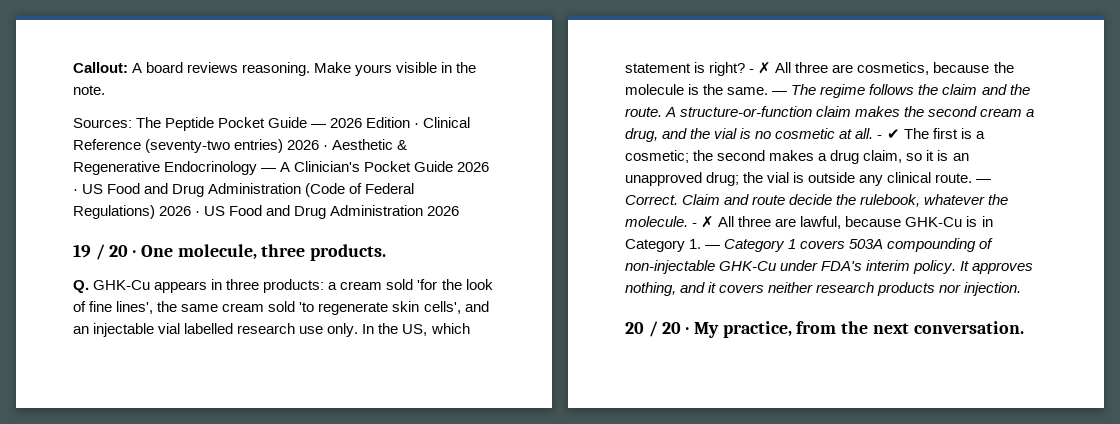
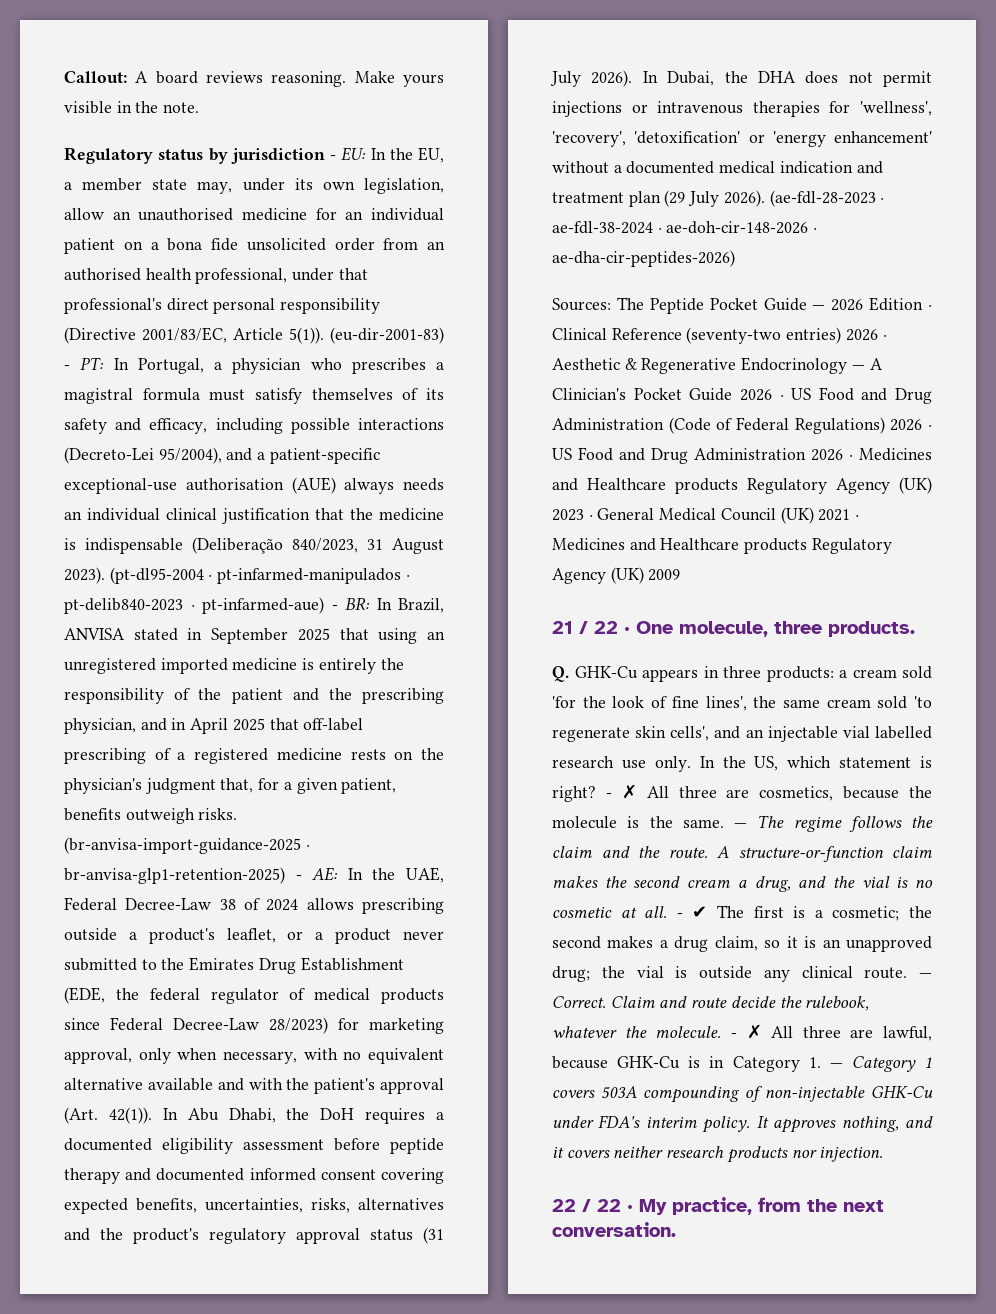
(105, 90) none -> [64,147,444,164] [64,178,444,194] [64,208,445,221] [64,238,445,254] [64,268,368,284] [64,298,381,314] [64,327,444,344] [64,357,444,374] [64,388,444,404] [64,418,444,434] [64,447,380,464] [64,477,444,494] [64,508,444,524] [64,537,444,554] [64,567,410,584] [64,597,444,614] [64,628,446,644] [64,658,404,674] [64,688,444,704] [64,718,364,734] [64,748,445,764] [64,778,397,794] [64,808,238,824] [64,837,310,854] [64,867,445,884] [64,897,444,914] [64,928,444,944] [64,957,404,974] [64,987,444,1004] [64,1017,444,1034] [64,1048,444,1064] [64,1078,445,1094] [64,1107,444,1124] [64,1138,444,1154] [64,1168,444,1184] [64,1198,444,1214] [64,1227,444,1244] [550,70,932,87] [552,101,932,117] [552,131,932,147] [552,161,883,174] [552,190,885,207] [552,221,818,234] [552,250,735,267] // Regulatory status by jurisdiction - EU: In the EU, a member state may, under its own legislation, allow an unauthorised medicine for an individual patient on a bona fide unsolicited order from an authorised health professional, under that professional's direct personal responsibility (Directive 2001/83/EC, Article 5(1)). (eu-dir-2001-83) - PT: In Portugal, a physician who prescribes a magistral formula must satisfy themselves of its safety and efficacy, including possible interactions (Decreto-Lei 95/2004), and a patient-specific exceptional-use authorisation (AUE) always needs an individual clinical justification that the medicine is indispensable (Deliberação 840/2023, 31 August 2023). (pt-dl95-2004 · pt-infarmed-manipulados · pt-delib840-2023 · pt-infarmed-aue) - BR: In Brazil, ANVISA stated in September 2025 that using an unregistered imported medicine is entirely the responsibility of the patient and the prescribing physician, and in April 2025 that off-label prescribing of a registered medicine rests on the physician's judgment that, for a given patient, benefits outweigh risks. (br-anvisa-import-guidance-2025 · br-anvisa-glp1-retention-2025) - AE: In the UAE, Federal Decree-Law 38 of 2024 allows prescribing outside a product's leaflet, or a product never submitted to the Emirates Drug Establishment (EDE, the federal regulator of medical products since Federal Decree-Law 28/2023) for marketing approval, only when necessary, with no equivalent alternative available and with the patient's approval (Art. 42(1)). In Abu Dhabi, the DoH requires a documented eligibility assessment before peptide therapy and documented informed consent covering expected benefits, uncertainties, risks, alternatives and the product's regulatory approval status (31 July 2026). In Dubai, the DHA does not permit injections or intravenous therapies for 'wellness', 'recovery', 'detoxification' or 'energy enhancement' without a documented medical indication and treatment plan (29 July 2026). (ae-fdl-28-2023 · ae-fdl-38-2024 · ae-doh-cir-148-2026 · ae-dha-cir-peptides-2026)
[73,244,129,260] // 19 / 20 -> [849,448,932,461] [552,477,932,494] [552,507,860,524] [552,538,892,554] [552,567,681,584] [552,621,618,634] · Medicines and Healthcare products Regulatory Agency (UK) 2023 · General Medical Council (UK) 2021 · Medicines and Healthcare products Regulatory Agency (UK) 2009 // 21 / 22
[625,321,682,337] 20 / 20 -> [552,1199,621,1212] 22 / 22

